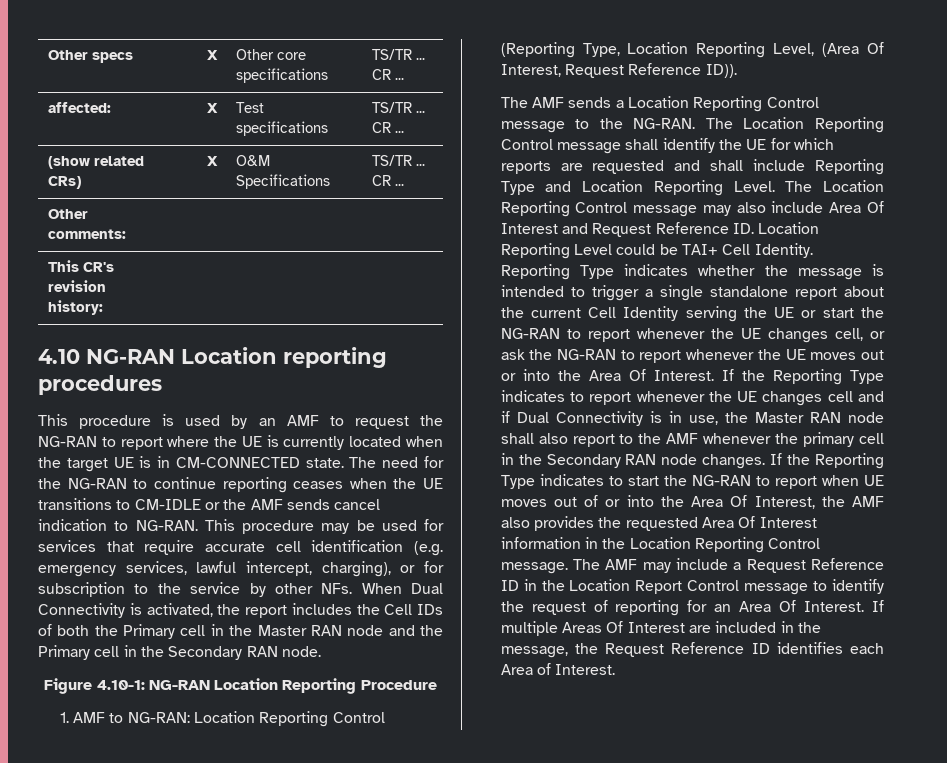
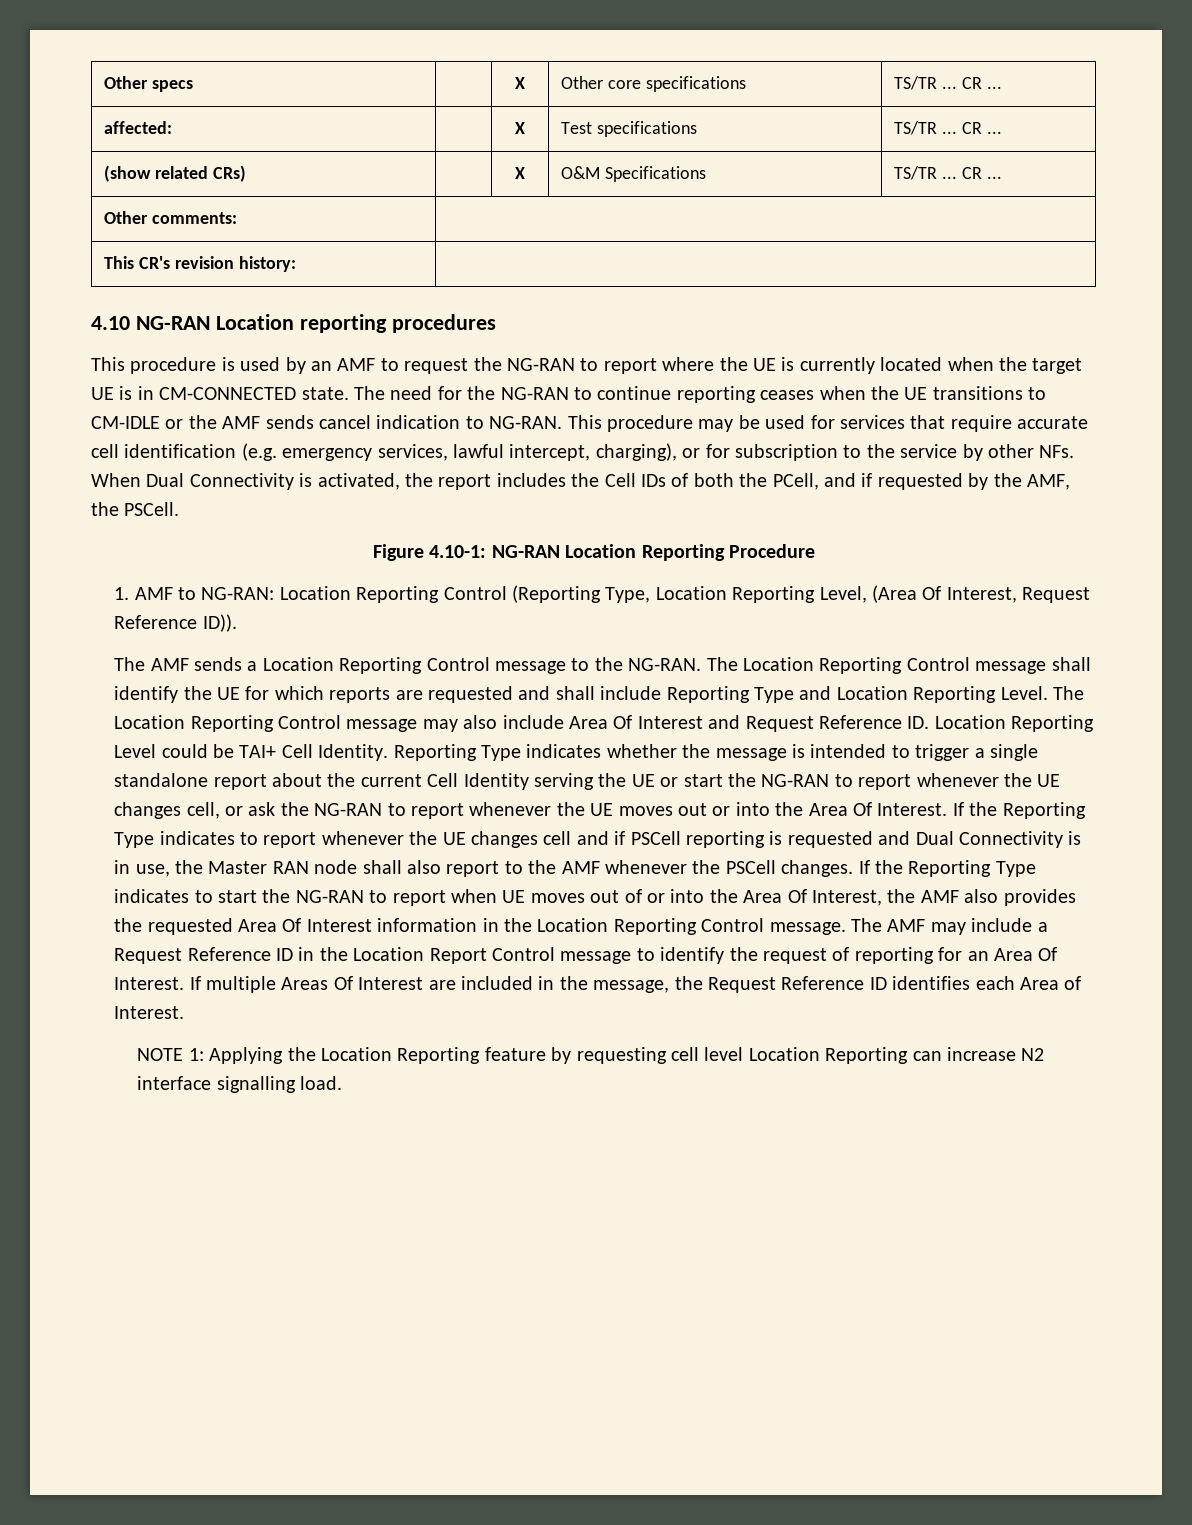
[123,624,444,639] [38,645,321,660] Primary cell in the Master RAN node and the Primary cell in the Secondary RAN node. -> [772,473,1070,490] [91,502,180,516] PCell, and if requested by the AMF, the PSCell.
(510, 417) none -> [630,831,911,848] PSCell reporting is requested and
[803,432,884,447] [500,453,698,468] primary cell in the Secondary RAN node -> [725,860,776,874] PSCell
(616, 669) none -> [137,1047,1045,1064] [137,1076,343,1093] // NOTE 1: Applying the Location Reporting feature by requesting cell level Location Reporting can increase N2 interface signalling load.

